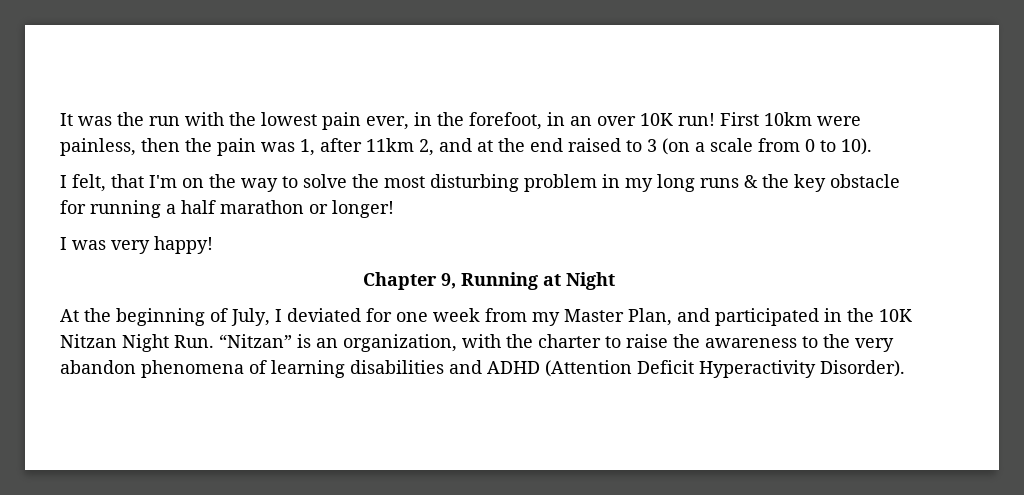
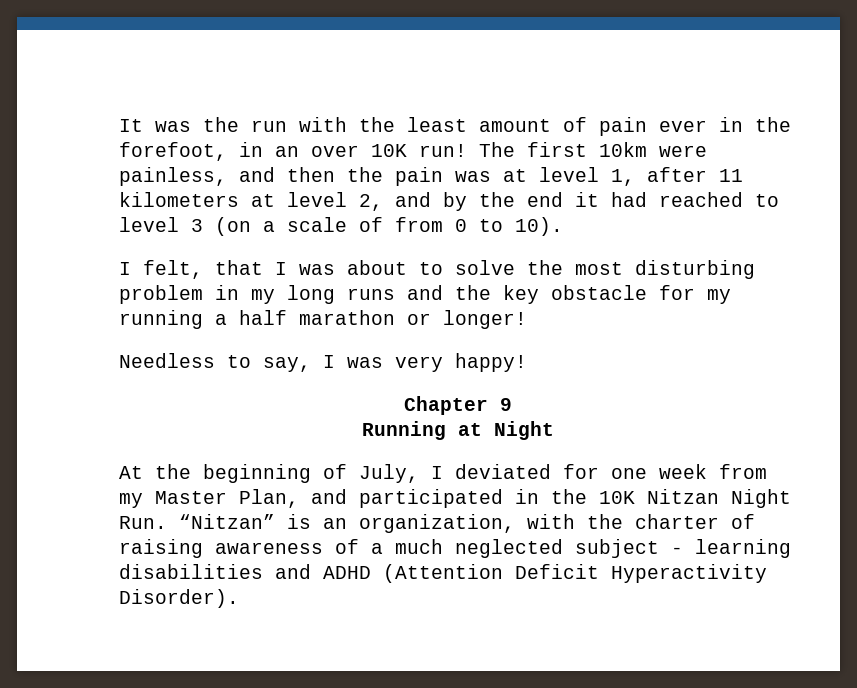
[261,112,409,130] lowest pain ever, -> [407,117,707,136] least amount of pain ever
[720,112,759,126] First -> [479,142,587,157] The first
(136, 147) none -> [239,167,275,182] and
[300,138,414,156] 1, after 11km -> [503,167,743,186] [119,192,347,207] at level 1, after 11 kilometers at level
[477,140,493,152] at -> [443,192,467,211] by
[568,138,642,152] raised to -> [575,192,779,207] [119,217,179,232] it had reached to level
(753, 145) none -> [359,217,383,232] of
[149,174,278,192] I'm on the way -> [275,260,407,275] I was about
[744,175,758,188] & -> [407,285,443,300] and
(86, 207) none -> [707,289,731,304] my
(394, 209) none -> [119,353,311,372] Needless to say,
[440,273,456,289] 9, -> [499,398,512,411] 9 //
[605,334,894,352] [60,360,267,378] to raise the awareness to the very abandon phenomena of -> [731,514,755,529] [119,539,683,558] of raising awareness of a much neglected subject -

